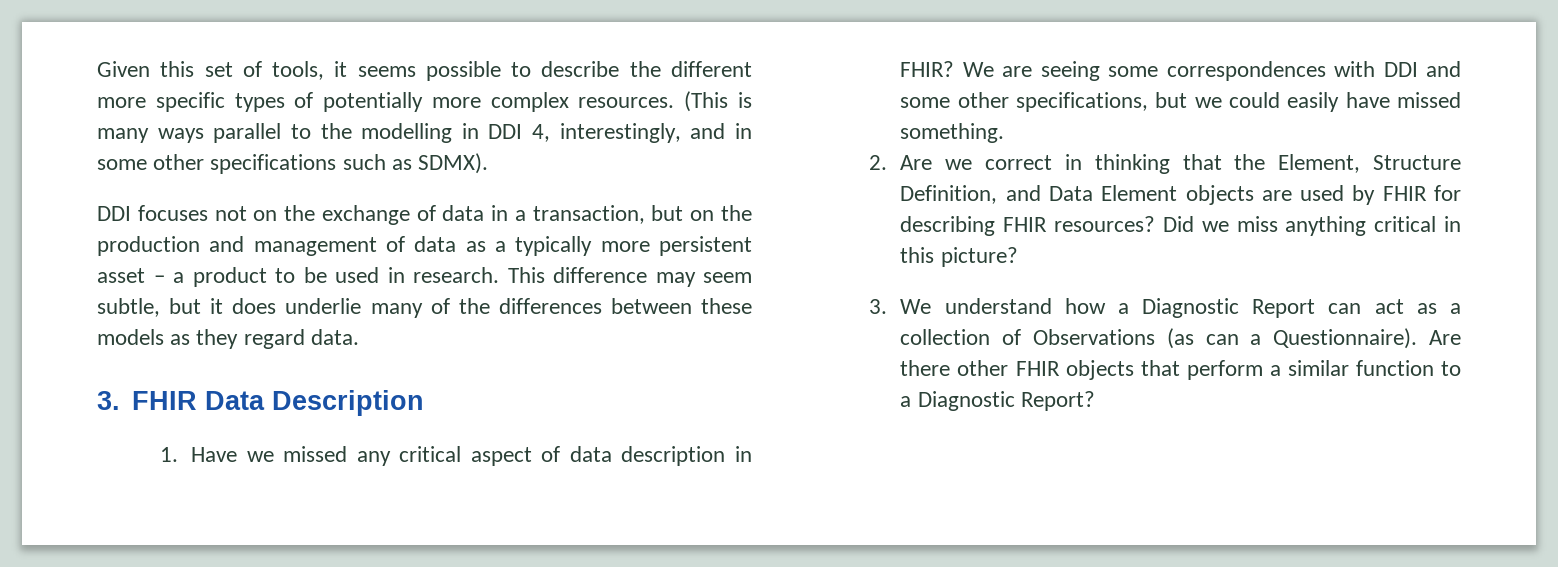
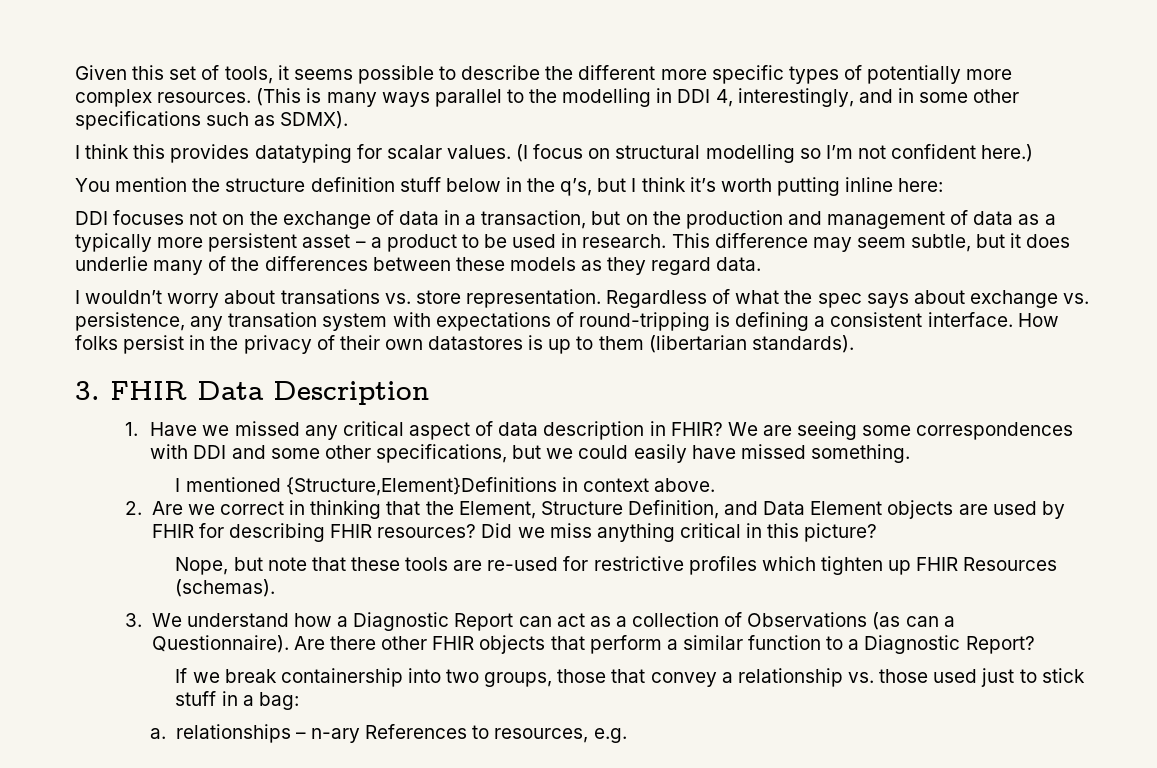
(489, 163) none -> [75,144,1034,163] [75,177,944,196] // I think this provides datatyping for scalar values. (I focus on structural modelling so I’m not confident here.) // You mention the structure definition stuff below in the q’s, but I think it’s worth putting inline here:
(359, 337) none -> [75,289,1090,308] [75,312,1059,331] [75,335,854,354] // I wouldn’t worry about transations vs. store representation. Regardless of what the spec says about exchange vs. persistence, any transation system with expectations of round-tripping is defining a consistent interface. How folks persist in the privacy of their own datastores is up to them (libertarian standards).
(1005, 133) none -> [175,477,716,496] // I mentioned {Structure,Element}Definitions in context above.
(1018, 257) none -> [175,556,1058,575] [175,579,276,597] // Nope, but note that these tools are re-used for restrictive profiles which tighten up FHIR Resources (schemas).
(1095, 401) none -> [175,668,1085,687] [175,691,299,710] [150,724,627,743] // If we break containership into two groups, those that convey a relationship vs. those used just to stick stuff in a bag: // a. relationships – n-ary References to resources, e.g.

